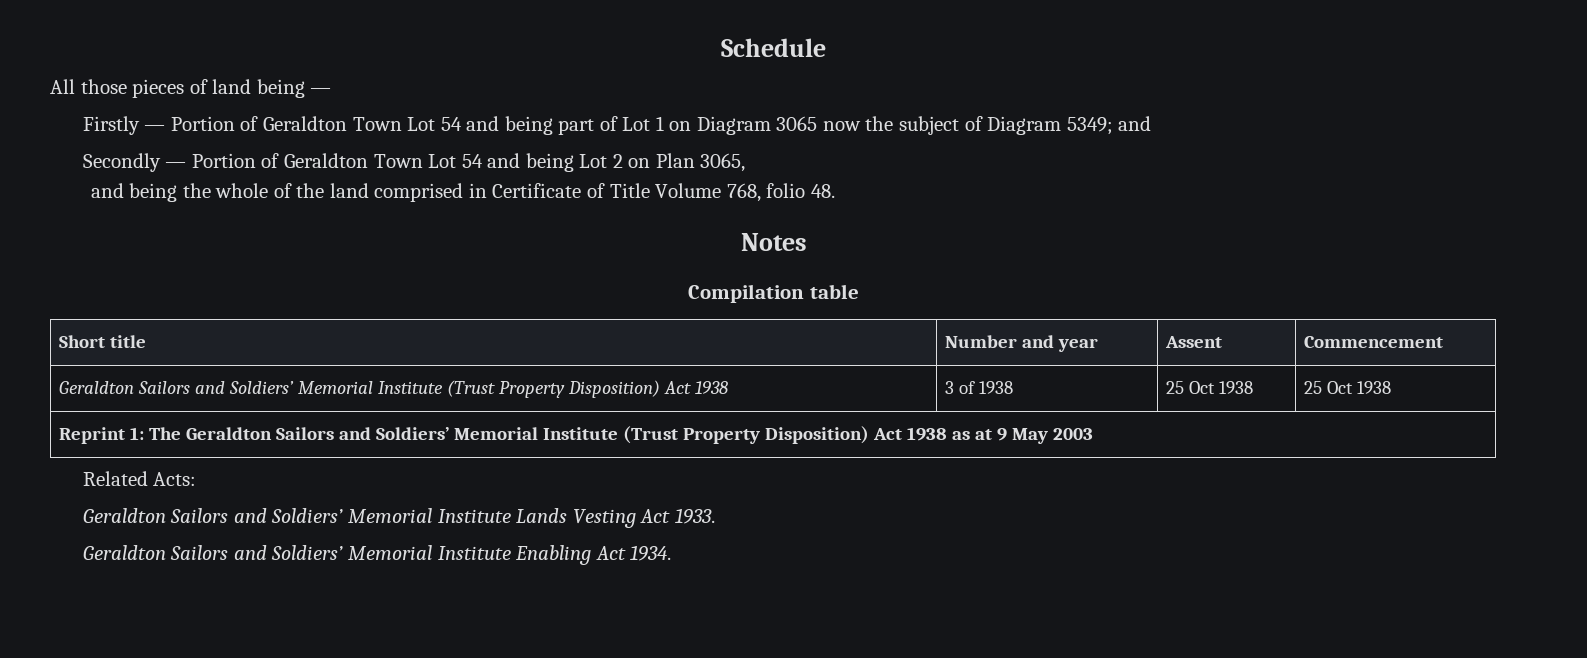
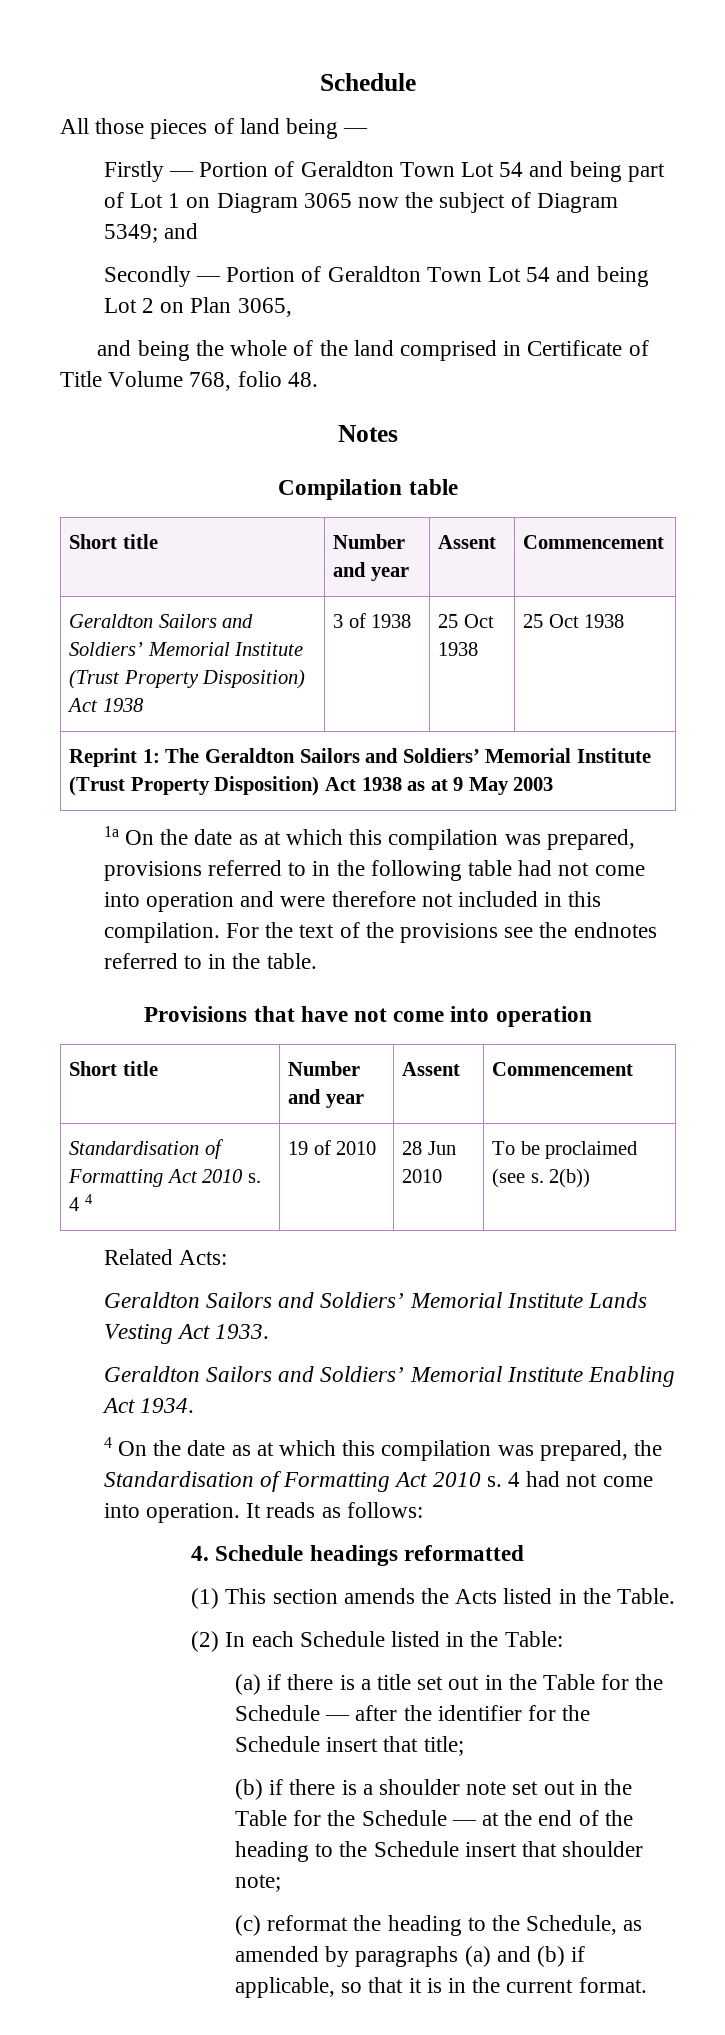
(1094, 434) none -> [103,826,635,850] [103,860,645,881] [103,891,602,912] [103,922,657,943] [103,953,317,969] [144,1006,592,1027] [69,1061,158,1076] [288,1061,361,1076] [288,1089,364,1108] [402,1062,461,1076] [492,1062,634,1076] [69,1139,224,1159] [68,1169,262,1187] [69,1194,93,1211] [288,1140,377,1155] [402,1141,456,1155] [402,1169,443,1183] [492,1141,638,1159] [492,1168,591,1188] // 1a On the date as at which this compilation was prepared, provisions referred to in the following table had not come into operation and were therefore not included in this compilation. For the text of the provisions see the endnotes referred to in the table. // Provisions that have not come into operation // Short title | Number and year | Assent | Commencement // Standardisation of Formatting Act 2010 s. 4 4 | 19 of 2010 | 28 Jun 2010 | To be proclaimed (see s. 2(b))
(672, 553) none -> [103,1437,663,1461] [103,1471,653,1492] [103,1502,423,1523] [191,1545,524,1566] [191,1588,676,1609] [191,1631,563,1652] [234,1674,664,1695] [234,1705,591,1721] [234,1736,464,1756] [234,1779,632,1800] [234,1810,633,1826] [234,1841,644,1862] [234,1874,281,1892] [234,1915,643,1936] [234,1946,586,1967] [234,1977,647,1998] // 4 On the date as at which this compilation was prepared, the Standardisation of Formatting Act 2010 s. 4 had not come into operation. It reads as follows: // 4. Schedule headings reformatted // (1) This section amends the Acts listed in the Table. // (2) In each Schedule listed in the Table: // (a) if there is a title set out in the Table for the Schedule — after the identifier for the Schedule insert that title; // (b) if there is a shoulder note set out in the Table for the Schedule — at the end of the heading to the Schedule insert that shoulder note; // (c) reformat the heading to the Schedule, as amended by paragraphs (a) and (b) if applicable, so that it is in the current format.

